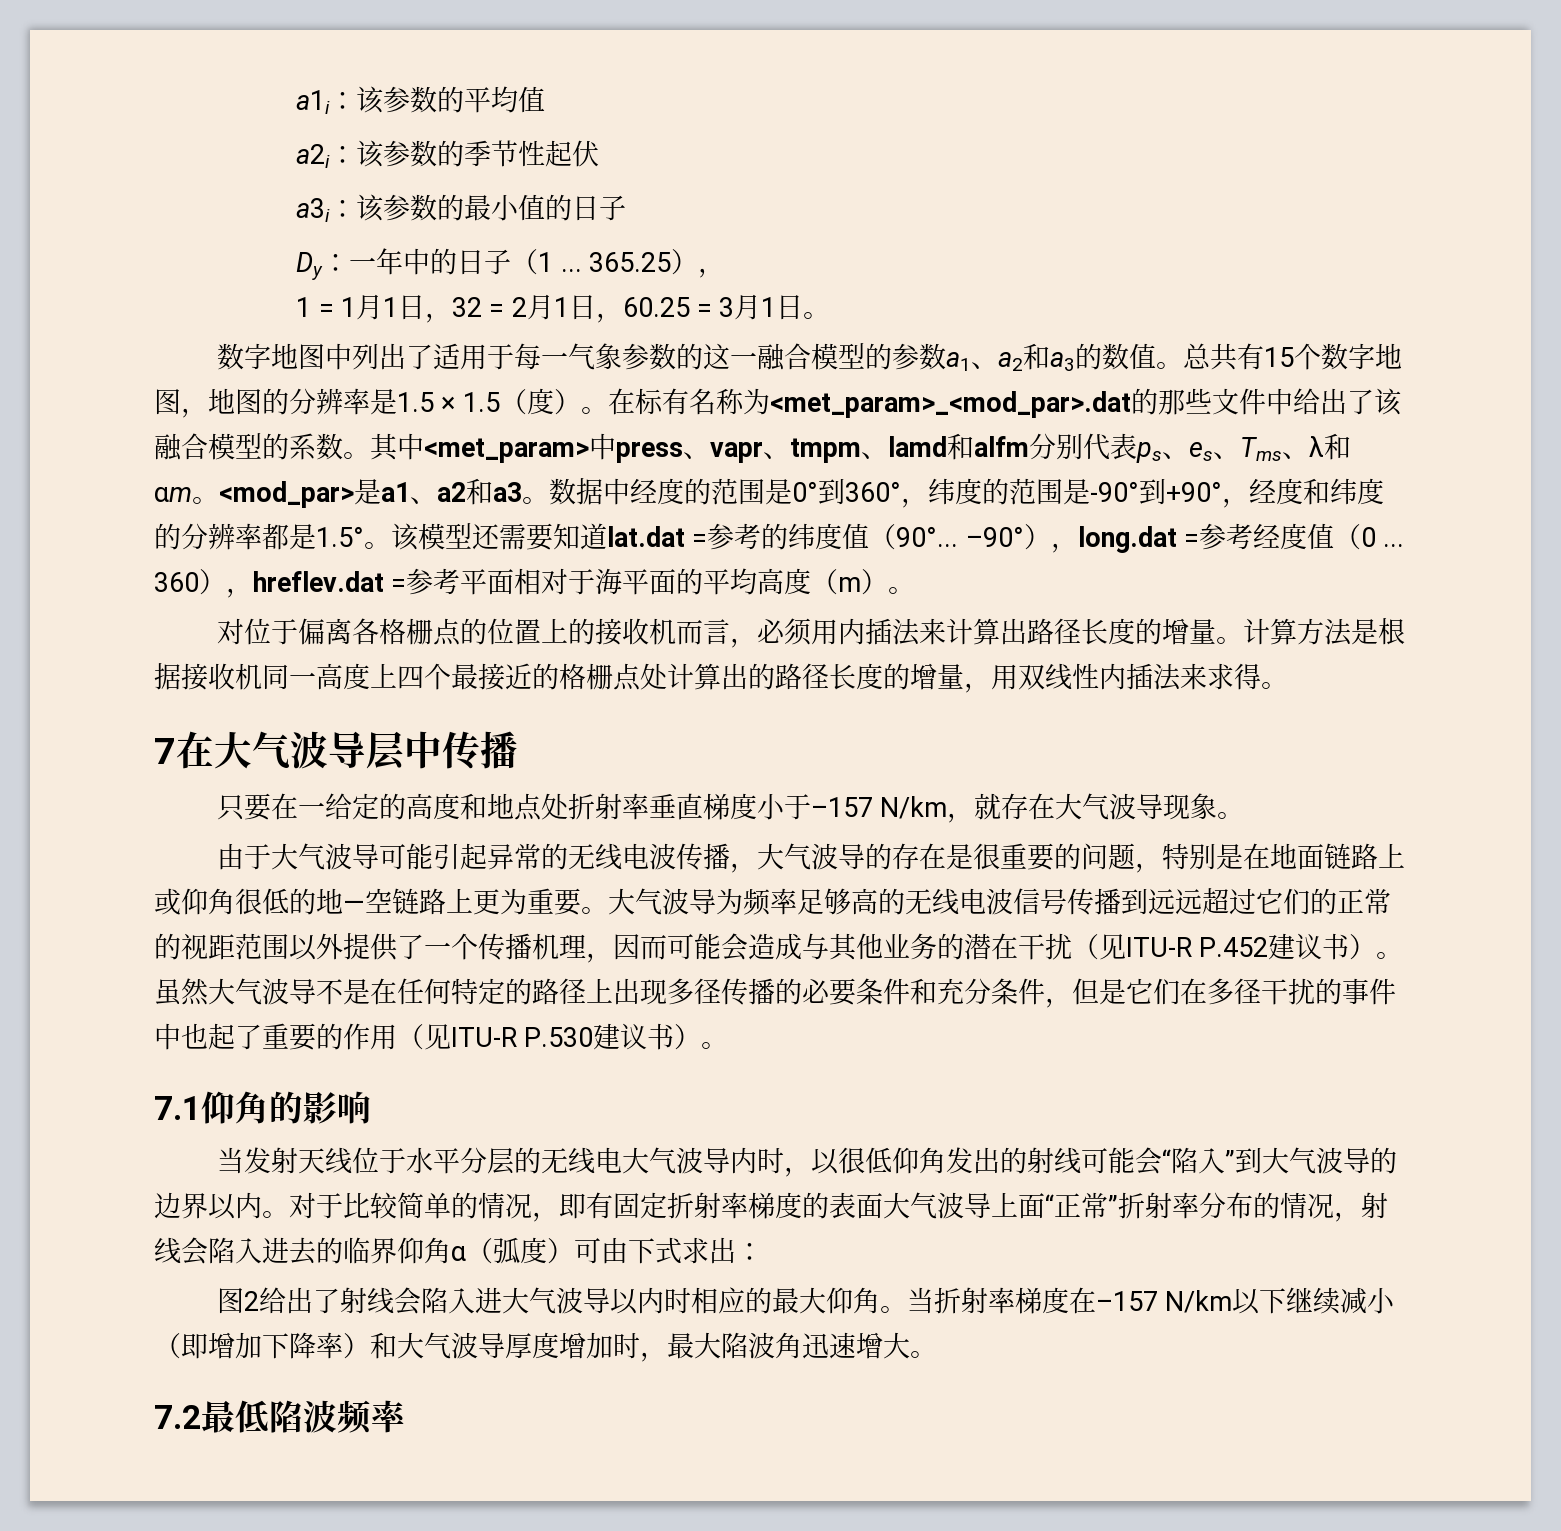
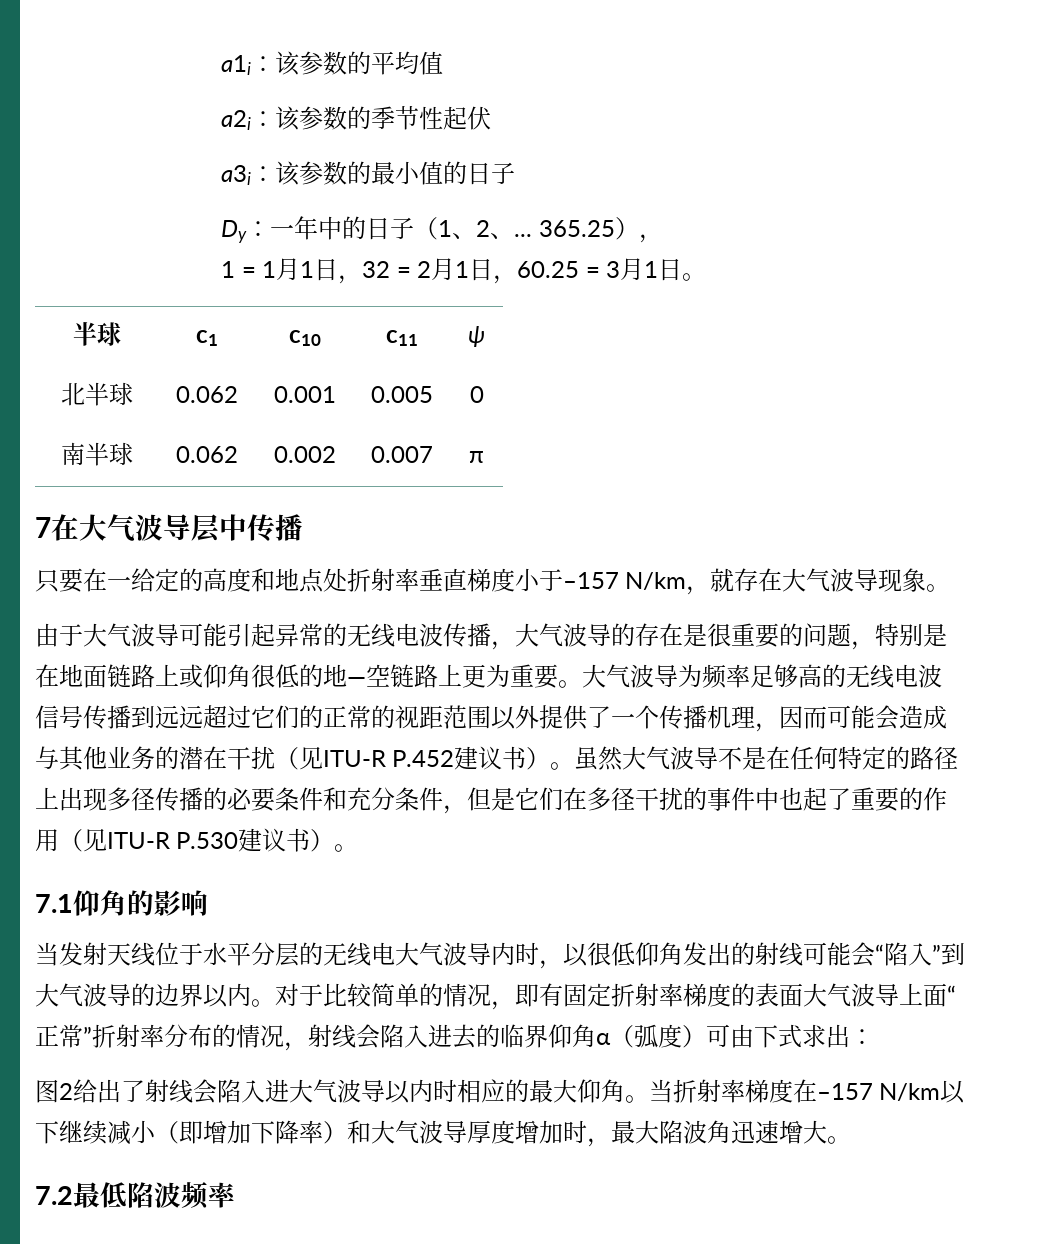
(554, 262) none -> [452,220,515,239] 、2、
[216,343,1402,371] [154,388,1402,418] [154,433,1351,463] [154,478,1384,508] [154,523,1405,553] [154,568,916,598] [216,618,1405,648] [154,663,1288,693] // 数字地图中列出了适用于每一气象参数的这一融合模型的参数a1、a2和a3的数值。总共有15个数字地图，地图的分辨率是1.5 × 1.5（度）。在标有名称为<met_param>_<mod_par>.dat的那些文件中给出了该融合模型的系数。其中<met_param>中press、vapr、tmpm、lamd和alfm分别代表ps、es、Tms、λ和αm。<mod_par>是a1、a2和a3。数据中经度的范围是0°到360°，纬度的范围是-90°到+90°，经度和纬度的分辨率都是1.5°。该模型还需要知道lat.dat =参考的纬度值（90°... –90°），long.dat =参考经度值（0 ... 360），hreflev.dat =参考平面相对于海平面的平均高度（m）。 // 对位于偏离各格栅点的位置上的接收机而言，必须用内插法来计算出路径长度的增量。计算方法是根据接收机同一高度上四个最接近的格栅点处计算出的路径长度的增量，用双线性内插法来求得。 -> [73,322,121,346] [196,330,218,346] [288,330,321,346] [386,330,418,346] [468,326,485,347] [61,382,133,406] [176,386,238,403] [273,386,336,403] [371,386,433,403] [469,386,484,403] [61,442,133,466] [176,446,238,463] [273,446,336,463] [371,446,433,463] [469,451,484,463] // 半球 | c1 | c10 | c11 | ψ // 北半球 | 0.062 | 0.001 | 0.005 | 0 // 南半球 | 0.062 | 0.002 | 0.007 | π

